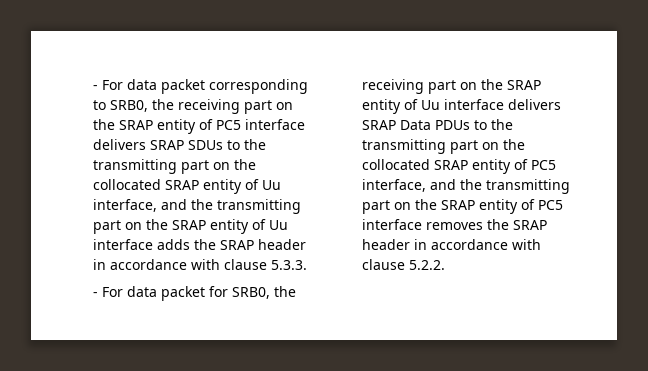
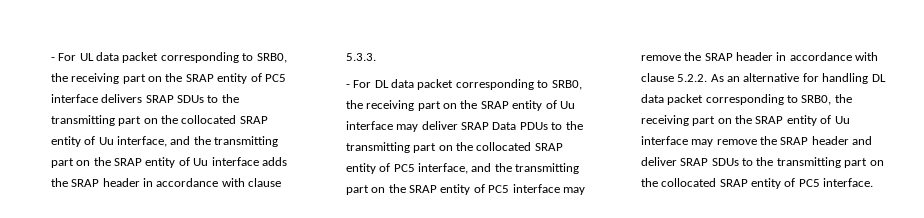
[92,80,123,90] - For -> [50,53,94,61] - For UL
[126,286,228,301] data packet for -> [374,79,549,90] DL data packet corresponding to
[507,99,561,110] delivers -> [396,121,458,132] may deliver
[425,222,483,230] removes -> [562,187,585,195] [640,55,681,61] may remove
(445, 265) none -> [710,73,886,84] [640,94,852,105] [640,115,850,126] [640,136,873,147] [640,157,884,168] [640,178,874,189] As an alternative for handling DL data packet corresponding to SRB0, the receiving part on the SRAP entity of Uu interface may remove the SRAP header and deliver SRAP SDUs to the transmitting part on the collocated SRAP entity of PC5 interface.

